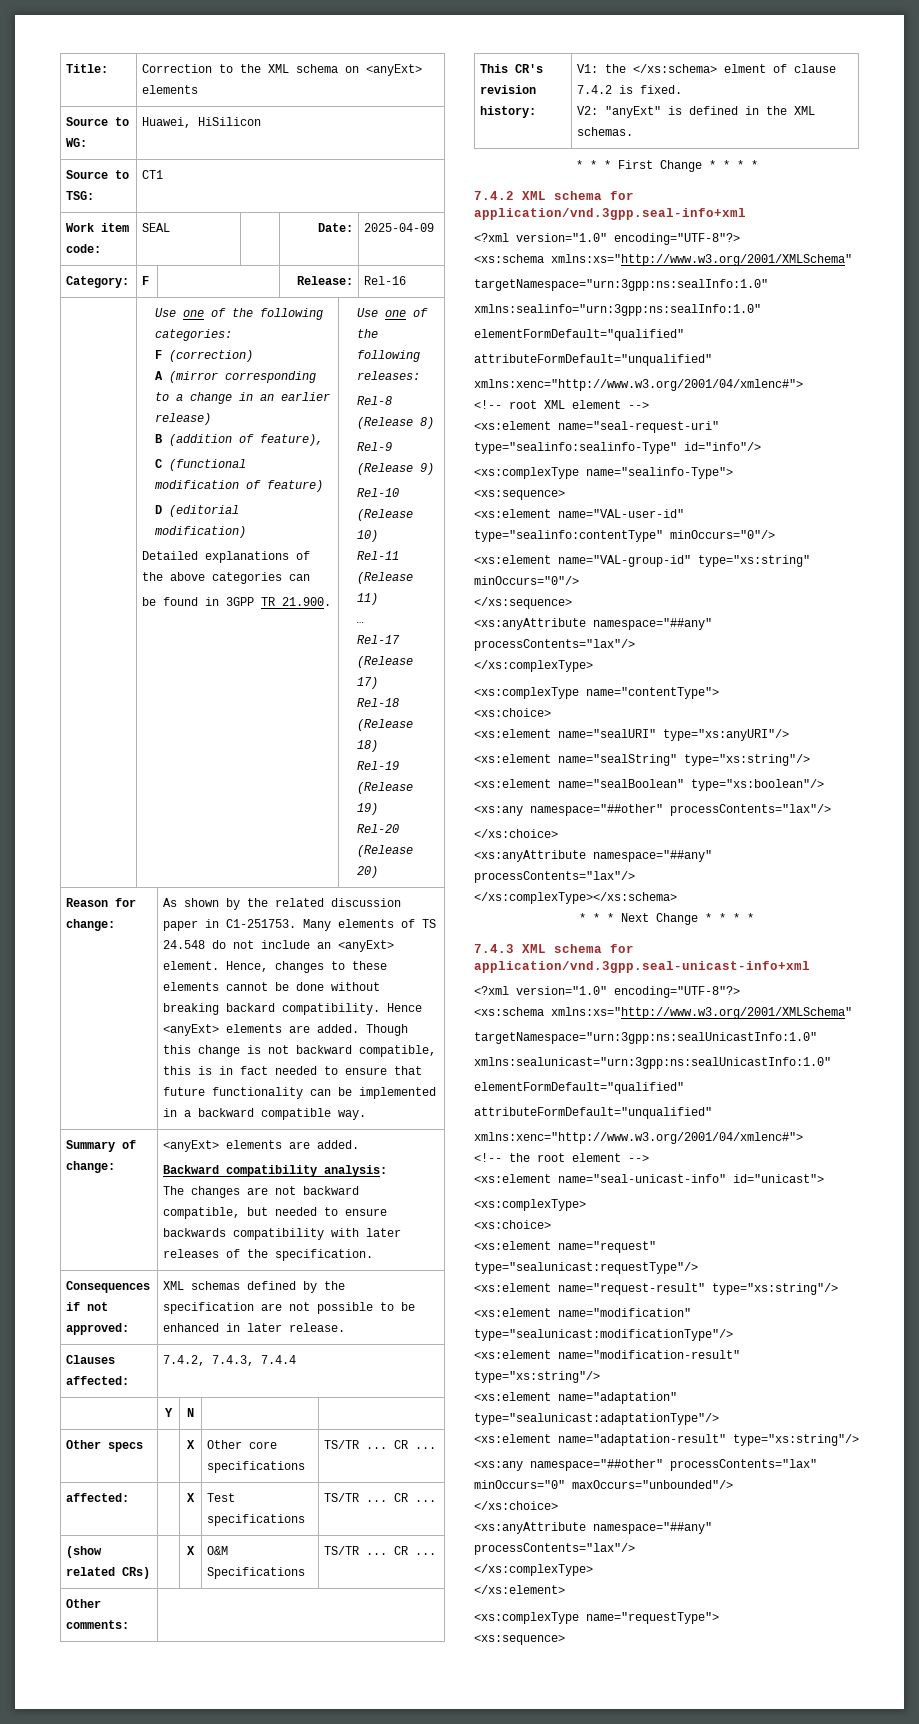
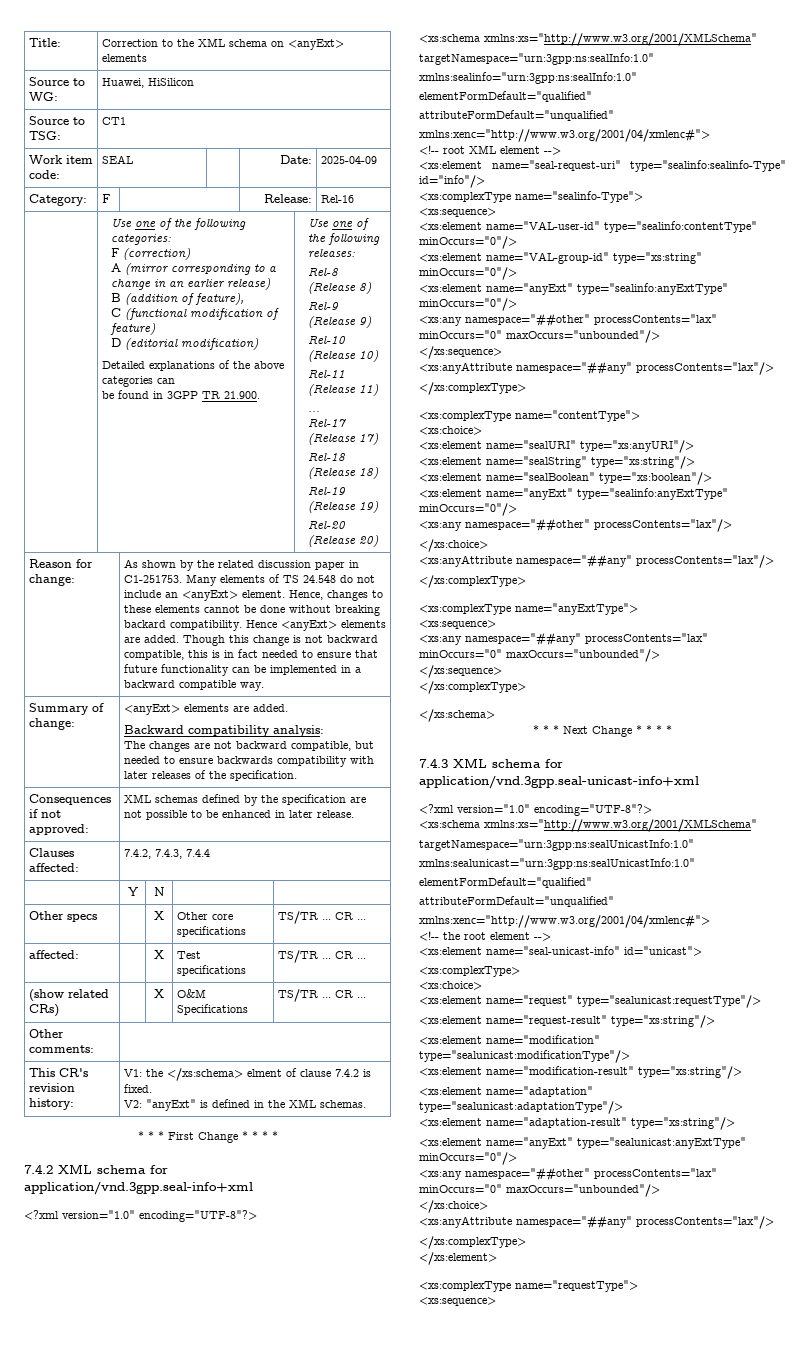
(579, 580) none -> [419,283,728,295] [419,298,517,311] [419,313,717,327] [419,330,660,343] // <xs:element name="anyExt" type="sealinfo:anyExtType" minOccurs="0"/> // <xs:any namespace="##other" processContents="lax" minOccurs="0" maxOccurs="unbounded"/>
(824, 785) none -> [419,488,728,500] [419,503,517,516] // <xs:element name="anyExt" type="sealinfo:anyExtType" minOccurs="0"/>
[474,892,677,904] </xs:complexType></xs:schema> -> [419,575,526,588] [419,603,638,615] [419,620,496,629] [419,632,708,646] [419,649,660,662] [419,665,502,678] [419,681,526,694] [419,709,495,722] </xs:complexType> // <xs:complexType name="anyExtType"> // <xs:sequence> // <xs:any namespace="##any" processContents="lax" minOccurs="0" maxOccurs="unbounded"/> // </xs:sequence> // </xs:complexType> // </xs:schema>
(859, 1440) none -> [419,1137,746,1149] [419,1152,517,1165] // <xs:element name="anyExt" type="sealunicast:anyExtType" minOccurs="0"/>

